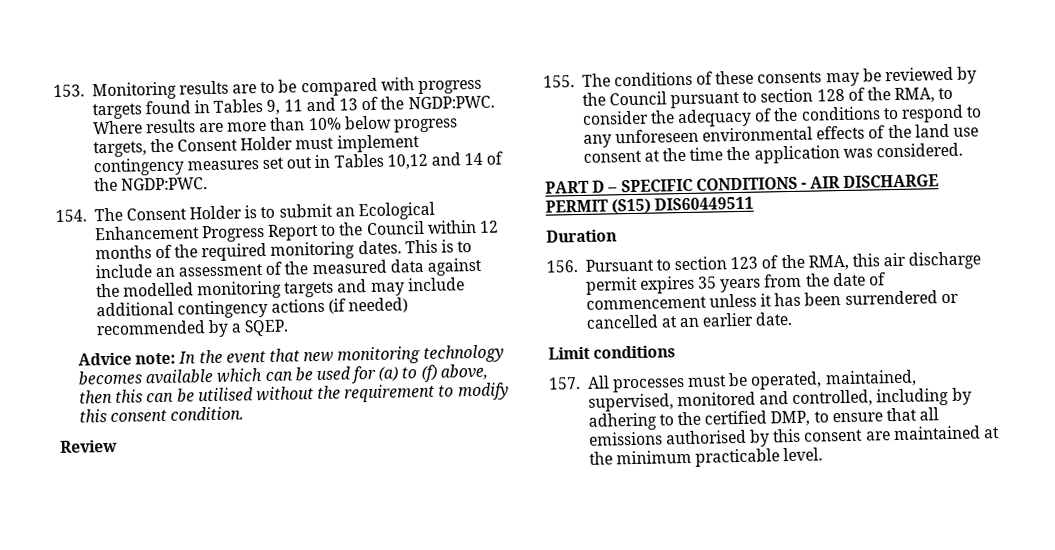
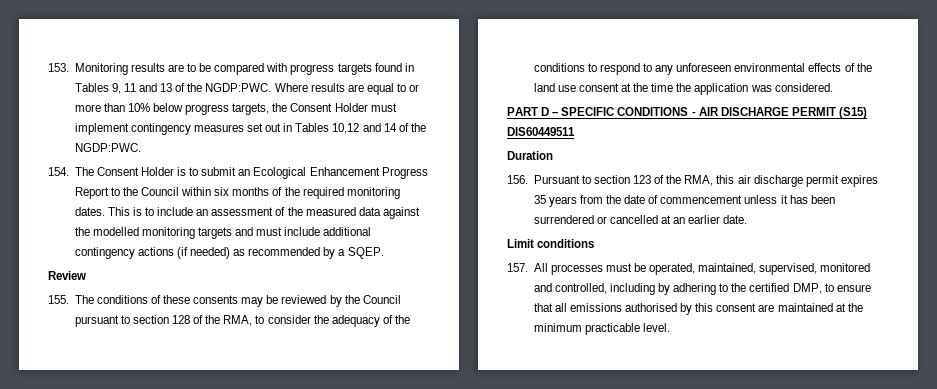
(225, 127) none -> [366,83,420,95] equal to or
[479,220,500,233] 12 -> [214,187,230,196] six
[370,282,405,296] may -> [256,227,283,236] must
(409, 305) none -> [233,249,246,256] as
[77,344,505,366] [77,363,488,385] [78,382,509,404] [78,406,245,423] // Advice note: In the event that new monitoring technology becomes available which can be used for (a) to (f) above, then this can be utilised without the requirement to modify this consent condition. -> (384, 253) none

